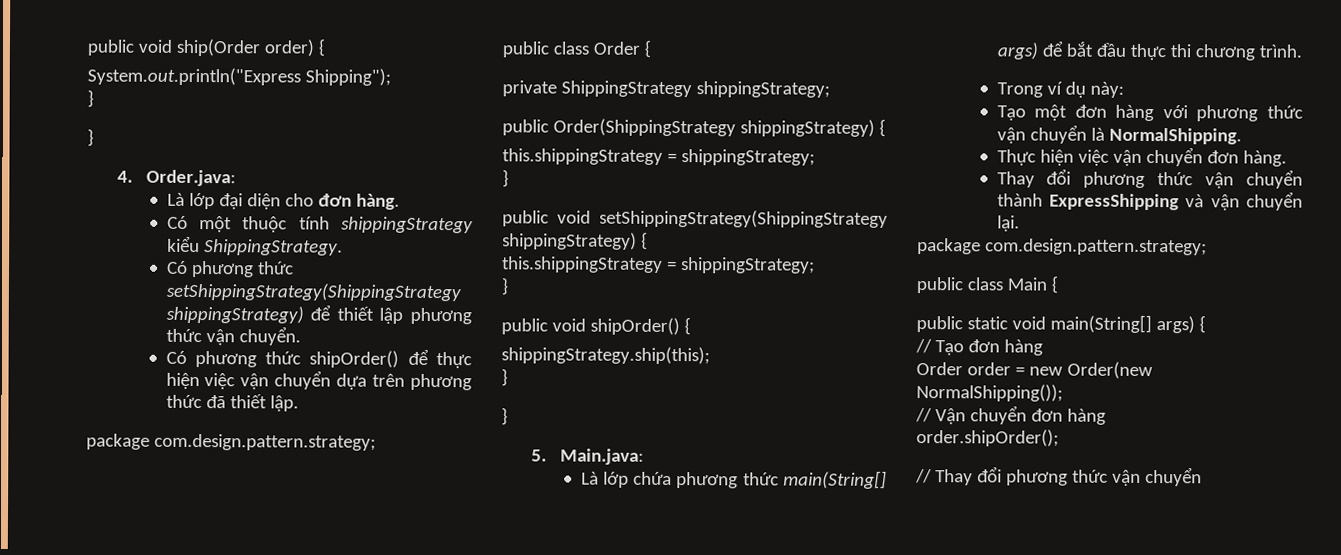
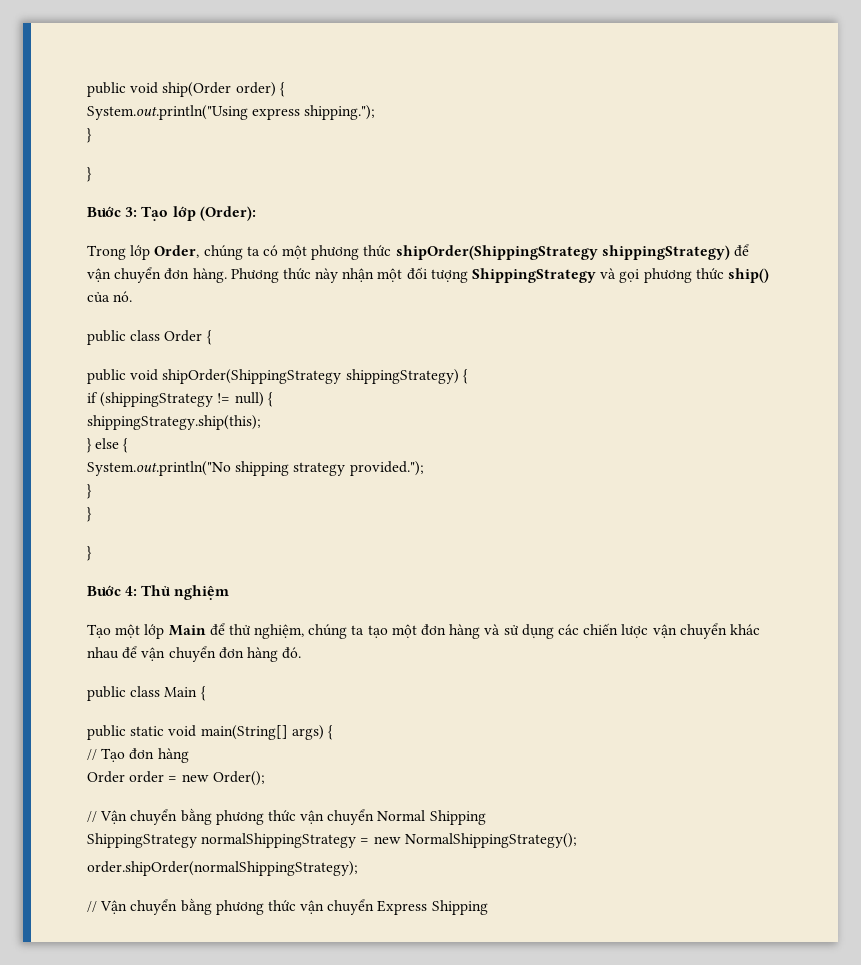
[87,67,391,86] [87,89,94,108] [87,128,94,147] [116,169,237,187] [166,192,400,210] [166,215,473,234] [166,235,343,256] [166,260,294,278] [165,282,461,302] [165,304,472,325] [165,326,301,346] [165,348,472,369] [165,370,472,391] [165,394,299,412] [86,433,376,451] System.out.println("Express Shipping"); // } // } // 4. Order.java: // Là lớp đại diện cho đơn hàng. // Có một thuộc tính shippingStrategy kiểu ShippingStrategy. // Có phương thức setShippingStrategy(ShippingStrategy shippingStrategy) để thiết lập phương thức vận chuyển. // Có phương thức shipOrder() để thực hiện việc vận chuyển dựa trên phương thức đã thiết lập. // package com.design.pattern.strategy; -> [87,105,376,120] [87,128,92,143] [87,167,92,182] [87,206,256,221] [87,244,750,260] [87,267,769,283] [87,291,133,303] System.out.println("Using express shipping."); // } // } // Bước 3: Tạo lớp (Order): // Trong lớp Order, chúng ta có một phương thức shipOrder(ShippingStrategy shippingStrategy) để vận chuyển đơn hàng. Phương thức này nhận một đối tượng ShippingStrategy và gọi phương thức ship() của nó.
[502,80,830,98] [502,118,886,137] [502,148,815,166] [502,169,509,188] [502,209,888,228] [502,231,648,250] [502,256,815,274] [501,277,508,296] [501,317,691,336] [501,346,710,365] [501,368,508,387] [501,407,508,426] [530,448,645,465] [580,470,887,489] [996,40,1302,61] [996,81,1124,98] [996,104,1303,122] [996,124,1242,145] [996,146,1287,167] [996,168,1303,189] [996,191,1303,211] [996,215,1020,232] [917,238,1207,256] // private ShippingStrategy shippingStrategy; // public Order(ShippingStrategy shippingStrategy) { // this.shippingStrategy = shippingStrategy; // } // public void setShippingStrategy(ShippingStrategy shippingStrategy) { // this.shippingStrategy = shippingStrategy; // } // public void shipOrder() { // shippingStrategy.ship(this); // } // } // 5. Main.java: // Là lớp chứa phương thức main(String[] args) để bắt đầu thực thi chương trình. // Trong ví dụ này: // Tạo một đơn hàng với phương thức vận chuyển là NormalShipping. // Thực hiện việc vận chuyển đơn hàng. // Thay đổi phương thức vận chuyển thành ExpressShipping và vận chuyển lại. // package com.design.pattern.strategy; -> [87,369,468,384] [87,392,273,407] [87,415,261,430] [87,438,129,453] [87,461,424,476] [87,484,92,499] [87,507,92,522] [87,546,92,561] [87,585,229,600] [87,623,760,639] [87,646,302,662] // public void shipOrder(ShippingStrategy shippingStrategy) { // if (shippingStrategy != null) { // shippingStrategy.ship(this); // } else { // System.out.println("No shipping strategy provided."); // } // } // } // Bước 4: Thử nghiệm // Tạo một lớp Main để thử nghiệm, chúng ta tạo một đơn hàng và sử dụng các chiến lược vận chuyển khác nhau để vận chuyển đơn hàng đó.
[1066,361,1153,380] [916,384,1063,402] [915,405,1106,425] [916,429,1059,447] [915,466,1202,487] Order(new NormalShipping()); // // Vận chuyển đơn hàng // order.shipOrder(); // // Thay đổi phương thức vận chuyển -> [212,771,265,786] [87,808,486,825] [87,833,577,848] [87,861,358,876] [87,898,488,915] Order(); // // Vận chuyển bằng phương thức vận chuyển Normal Shipping // ShippingStrategy normalShippingStrategy = new NormalShippingStrategy(); // order.shipOrder(normalShippingStrategy); // // Vận chuyển bằng phương thức vận chuyển Express Shipping

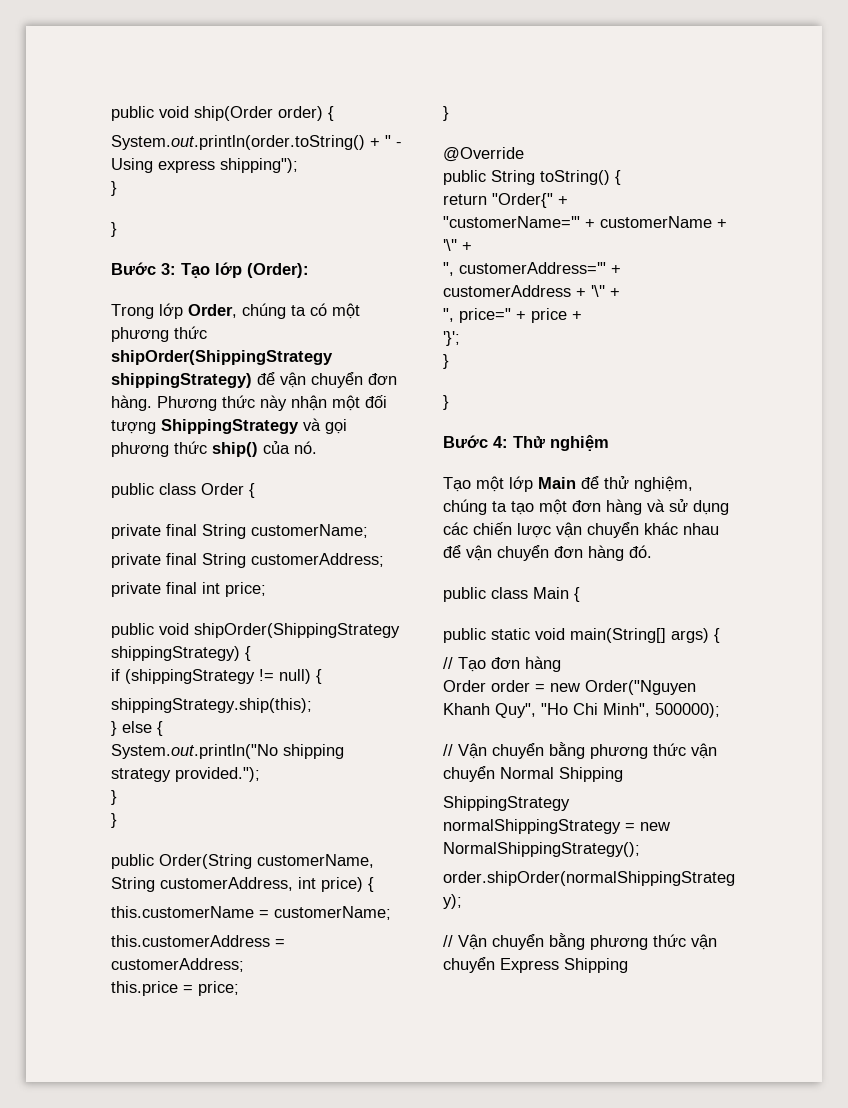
[87,105,376,120] System.out.println("Using express shipping."); -> [111,135,402,150] [111,158,298,173] System.out.println(order.toString() + " - Using express shipping");
(212, 337) none -> [111,524,368,539] [111,553,384,568] [111,582,266,597] // private final String customerName; // private final String customerAddress; // private final int price;
(92, 514) none -> [111,854,374,869] [111,877,374,892] [111,906,391,920] [111,935,285,947] [111,958,244,972] [111,981,239,996] [443,106,449,121] [443,147,524,162] [443,170,621,185] [443,193,568,208] [443,216,727,228] [443,239,472,251] [443,262,621,276] [443,285,620,297] [443,308,582,323] [443,331,460,346] [443,354,449,369] // public Order(String customerName, String customerAddress, int price) { // this.customerName = customerName; // this.customerAddress = customerAddress; // this.price = price; // } // @Override // public String toString() { // return "Order{" + // "customerName='" + customerName + '\'' + // ", customerAddress='" + customerAddress + '\'' + // ", price=" + price + // '}'; // }
[212,771,265,786] Order(); -> [585,680,696,695] [443,703,720,718] Order("Nguyen Khanh Quy", "Ho Chi Minh", 500000);

